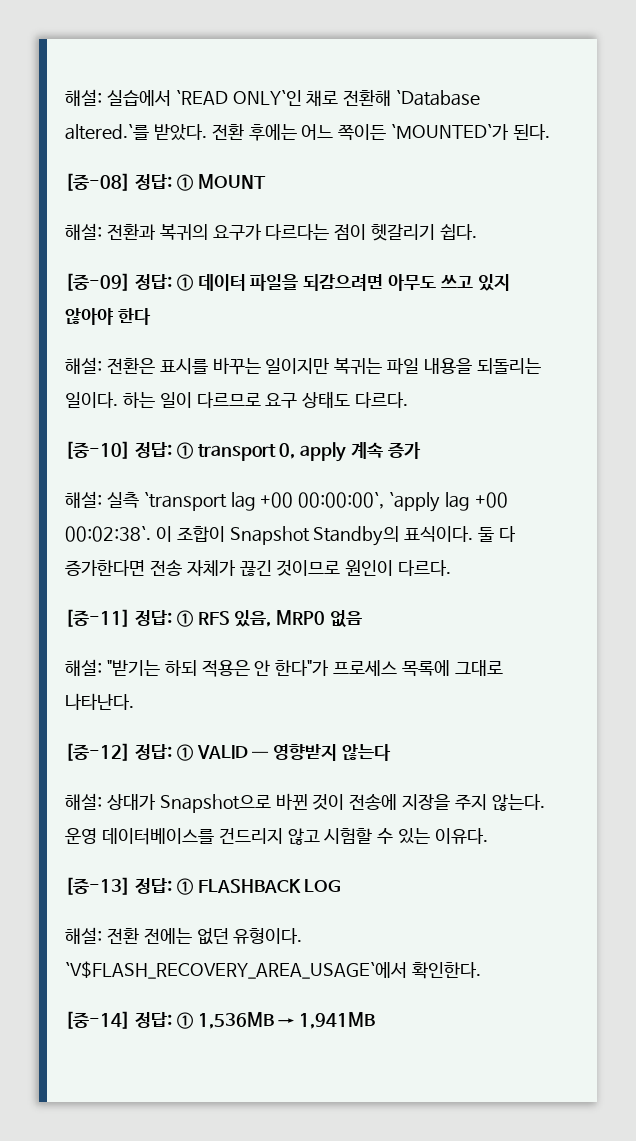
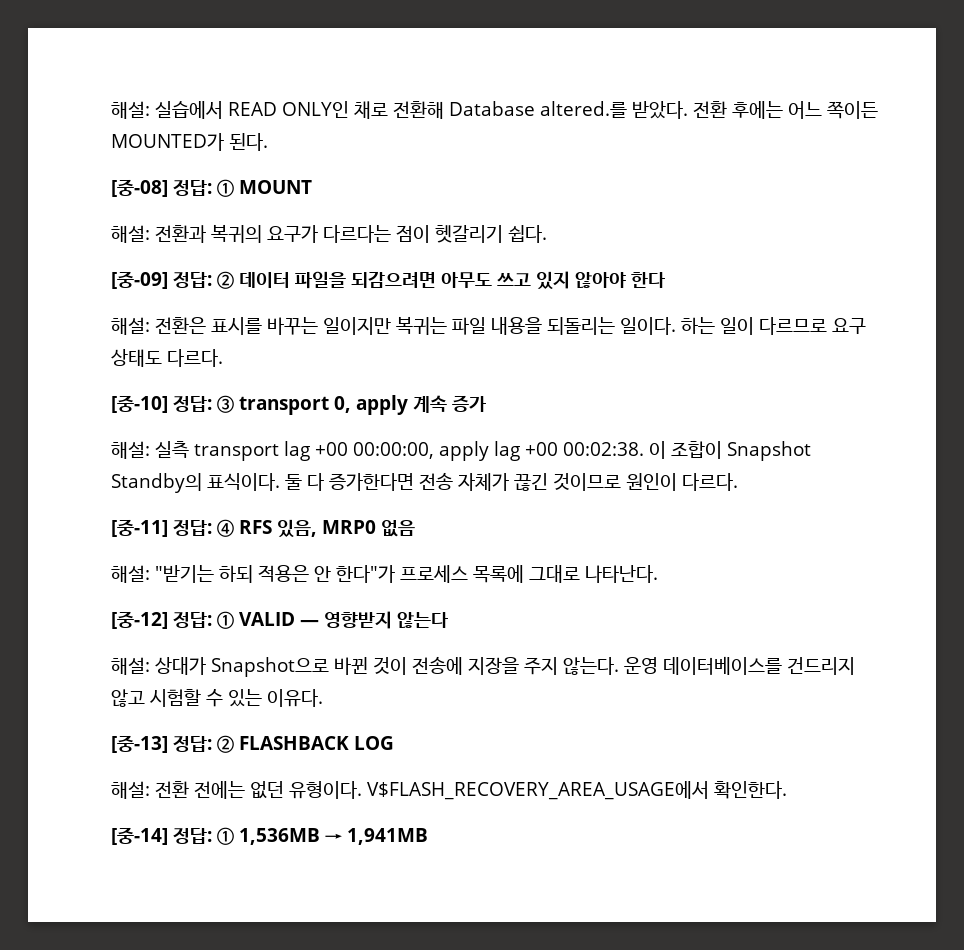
[175,89,481,106] [65,124,149,140] `READ ONLY`인 채로 전환해 `Database altered.`를 -> [228,101,627,119] READ ONLY인 채로 전환해 Database altered.를
[391,124,510,140] `MOUNTED`가 -> [111,133,224,151] MOUNTED가
[176,274,193,291] ① -> [217,271,234,289] ②
[176,442,193,459] ① -> [217,395,234,413] ③
[143,492,508,512] [65,526,151,542] `transport lag +00 00:00:00`, `apply lag +00 00:02:38`. -> [194,441,644,461] transport lag +00 00:00:00, apply lag +00 00:02:38.
[176,610,193,627] ① -> [217,519,234,537] ④
[176,878,193,895] ① -> [217,735,234,753] ②
[65,961,407,979] `V$FLASH_RECOVERY_AREA_USAGE`에서 -> [367,781,709,800] V$FLASH_RECOVERY_AREA_USAGE에서

